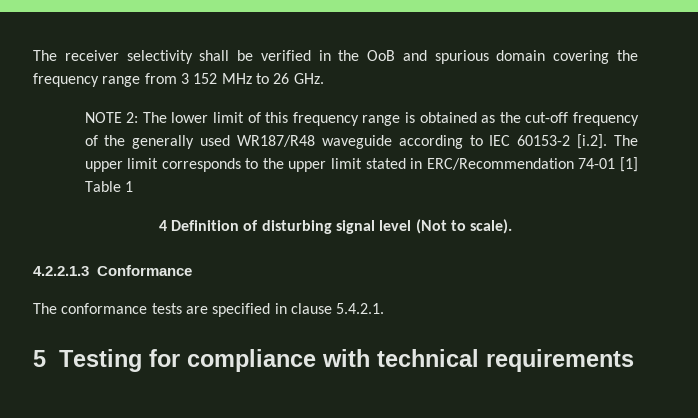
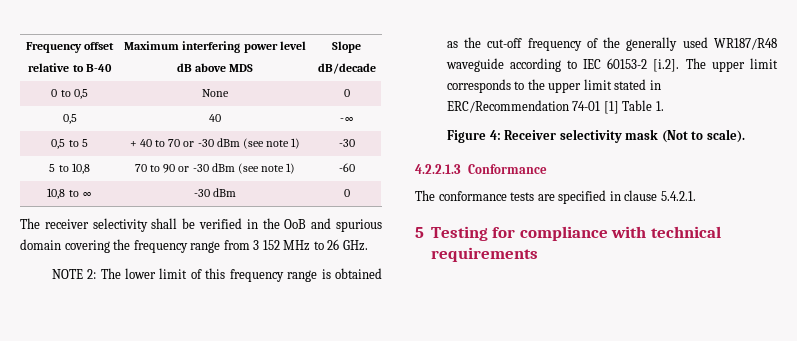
(33, 55) none -> [25,42,115,53] [28,63,112,72] [124,41,306,53] [176,63,254,72] [332,41,361,53] [317,63,376,74] [51,89,88,99] [201,89,229,97] [343,89,350,97] [62,114,77,124] [208,114,221,122] [339,117,354,122] [51,139,88,149] [130,138,300,149] [338,139,355,147] [49,163,90,174] [135,163,295,174] [338,163,355,172] [47,188,92,199] [193,188,237,197] [343,189,350,197] Frequency offset // relative to B-40 | Maximum interfering power level // dB above MDS | Slope // dB/decade // 0 to 0,5 | None | 0 // 0,5 | 40 | -∞ // 0,5 to 5 | + 40 to 70 or -30 dBm (see note 1) | -30 // 5 to 10,8 | 70 to 90 or -30 dBm (see note 1) | -60 // 10,8 to ∞ | -30 dBm | 0 //
[124,181,133,192] [158,220,412,234] 1 // 4 Definition of disturbing signal level -> [655,101,664,111] [447,129,659,143] 1. // Figure 4: Receiver selectivity mask

